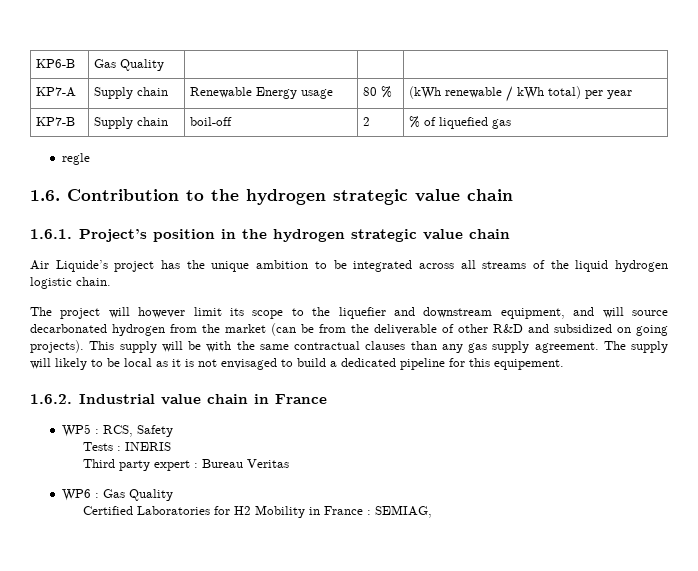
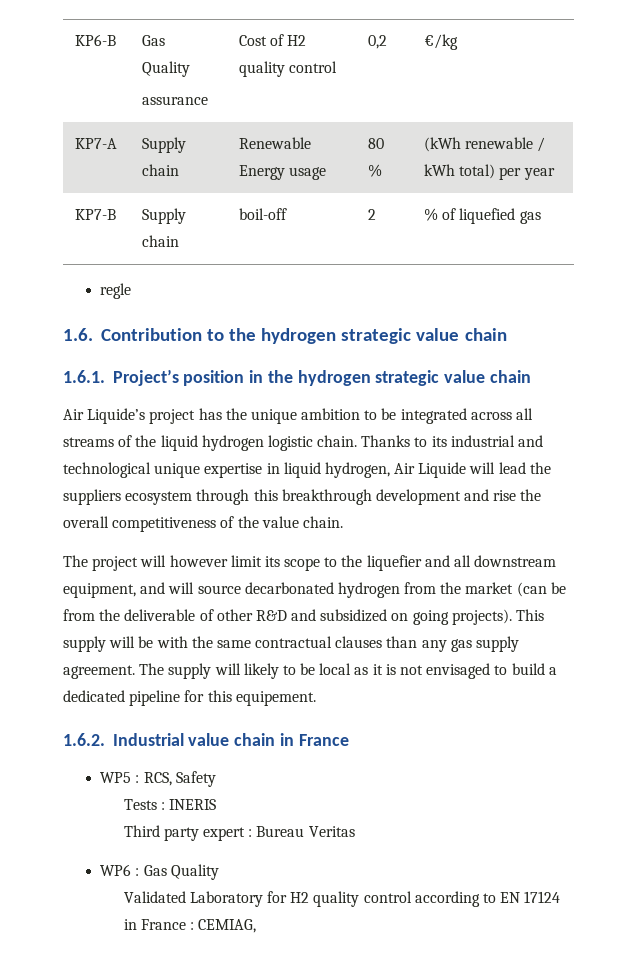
(164, 65) | | | -> [142,96,209,105] [239,34,307,46] [239,61,338,77] [368,35,388,49] [424,34,459,50] // assurance | Cost of H2 quality control | 0,2 | €/kg
(111, 281) none -> [361,435,544,447] [63,462,551,478] [63,489,542,505] [63,516,343,532] Thanks to its industrial and technological unique expertise in liquid hydrogen, Air Liquide will lead the suppliers ecosystem through this breakthrough development and rise the overall competitiveness of the value chain.
(415, 311) none -> [454,555,472,567] all
[83,505,306,518] Certified Laboratories for H2 Mobility -> [123,891,561,907] Validated Laboratory for H2 quality control according to EN 17124
[375,505,433,518] SEMIAG, -> [198,919,257,933] CEMIAG,

